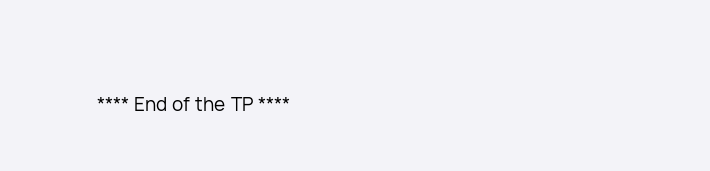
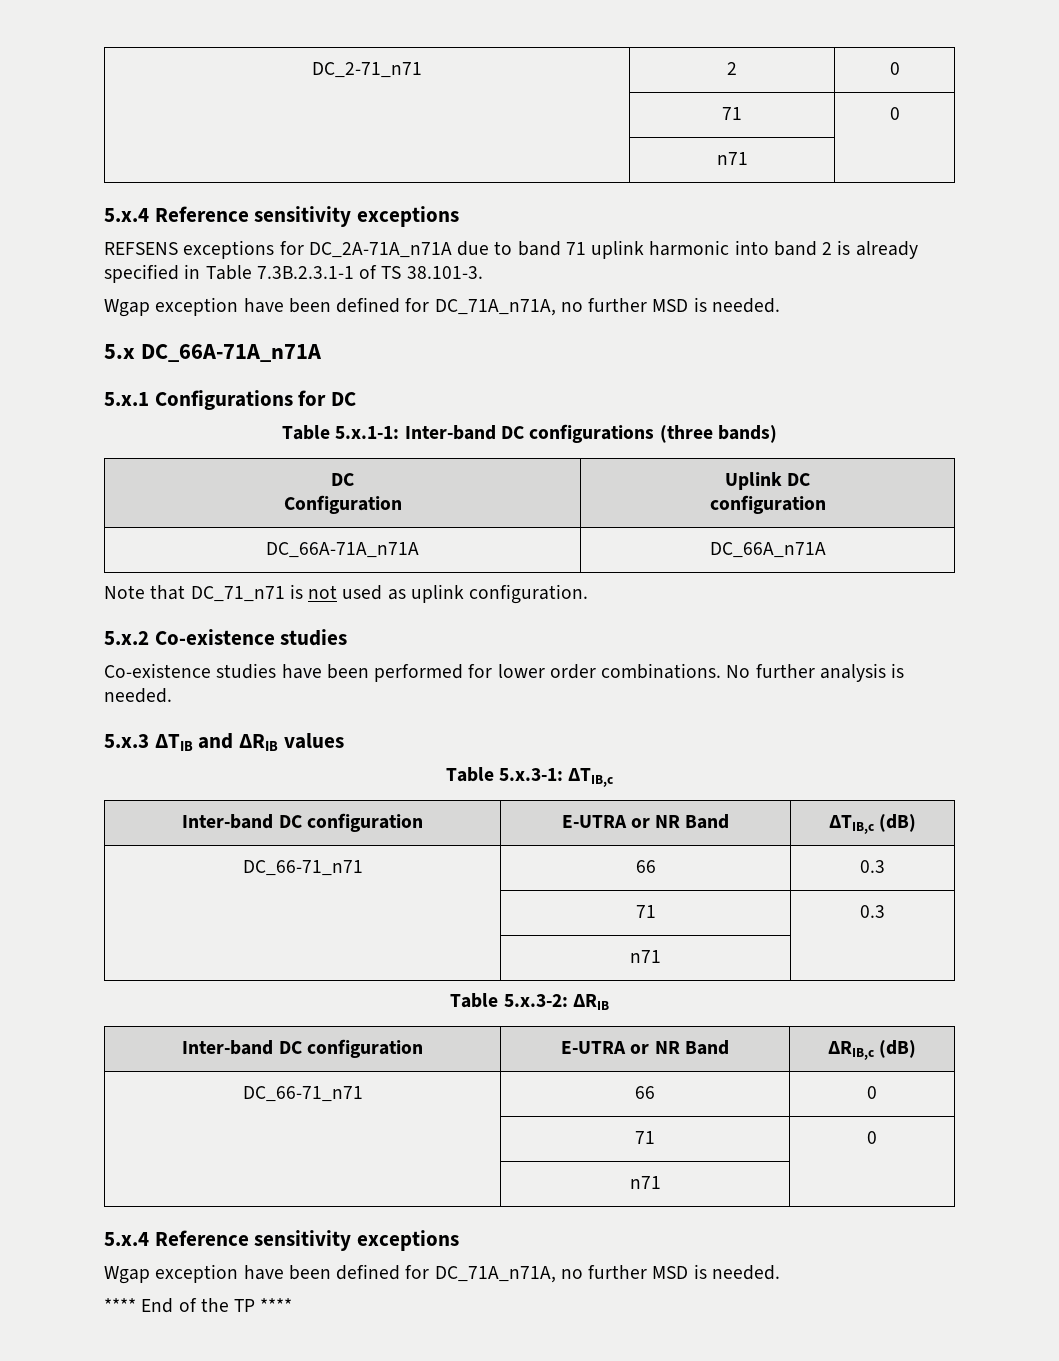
(97, 104) none -> [312,62,422,78] [727,62,737,75] [889,62,900,75] [722,107,742,120] [889,107,900,120] [716,152,748,165] [104,206,460,227] [104,240,918,259] [104,264,483,283] [104,297,780,317] [104,344,323,362] [104,390,357,410] [282,424,777,443] [331,473,354,486] [283,495,402,514] [724,472,811,490] [709,495,826,514] [266,542,419,558] [709,542,826,558] [104,584,589,604] [104,629,348,646] [104,663,905,682] [104,688,172,703] [104,733,344,751] [445,767,614,787] [182,813,423,832] [561,814,730,829] [828,814,917,834] [242,860,363,876] [635,860,656,873] [860,860,885,873] [635,905,656,918] [860,905,885,918] [630,950,661,963] [450,993,609,1010] [182,1039,423,1058] [561,1040,729,1055] [827,1040,917,1060] [242,1086,363,1102] [635,1086,655,1099] [867,1086,877,1099] [635,1131,655,1144] [867,1131,877,1144] [629,1176,661,1189] [104,1230,460,1251] [104,1264,780,1284] DC_2-71_n71 | 2 | 0 // | 71 | 0 // | n71 | // 5.x.4 Reference sensitivity exceptions // REFSENS exceptions for DC_2A-71A_n71A due to band 71 uplink harmonic into band 2 is already specified in Table 7.3B.2.3.1-1 of TS 38.101-3. // Wgap exception have been defined for DC_71A_n71A, no further MSD is needed. // 5.x DC_66A-71A_n71A // 5.x.1 Configurations for DC // Table 5.x.1-1: Inter-band DC configurations (three bands) // DC // Configuration | Uplink DC // configuration // DC_66A-71A_n71A | DC_66A_n71A // Note that DC_71_n71 is not used as uplink configuration. // 5.x.2 Co-existence studies // Co-existence studies have been performed for lower order combinations. No further analysis is needed. // 5.x.3 ∆TIB and ∆RIB values // Table 5.x.3-1: ΔTIB,c // Inter-band DC configuration | E-UTRA or NR Band | ΔTIB,c (dB) // DC_66-71_n71 | 66 | 0.3 // | 71 | 0.3 // | n71 | // Table 5.x.3-2: ΔRIB // Inter-band DC configuration | E-UTRA or NR Band | ΔRIB,c (dB) // DC_66-71_n71 | 66 | 0 // | 71 | 0 // | n71 | // 5.x.4 Reference sensitivity exceptions // Wgap exception have been defined for DC_71A_n71A, no further MSD is needed. //

